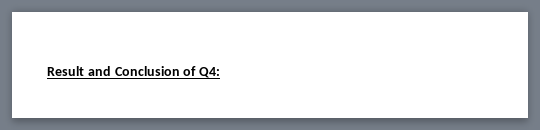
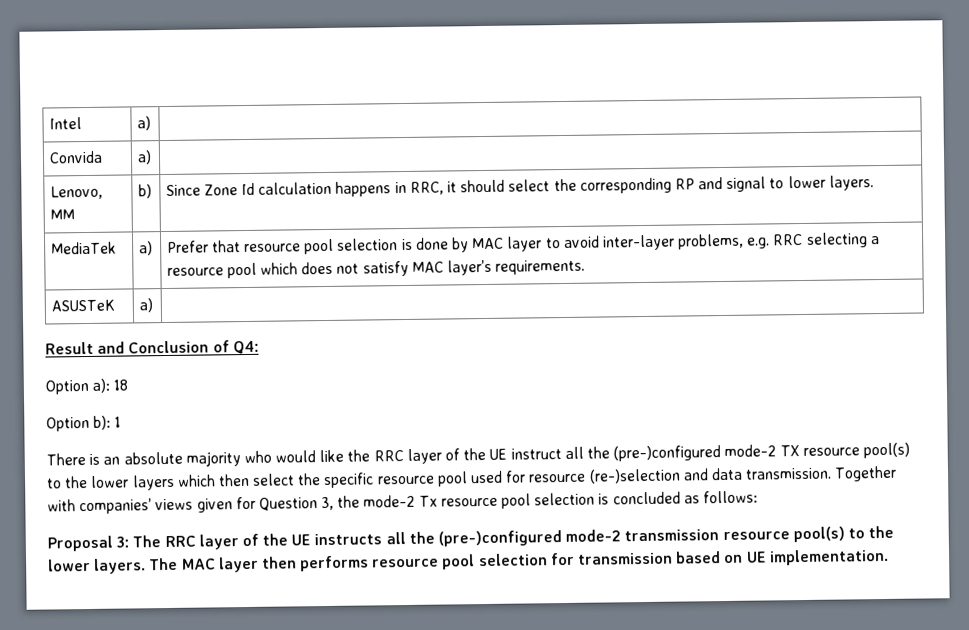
(47, 71) none -> [48,117,82,130] [136,116,151,131] [48,150,103,164] [136,150,152,165] [49,185,103,200] [49,209,75,221] [137,184,152,199] [165,175,874,197] [50,241,117,255] [138,241,153,256] [166,232,880,255] [166,259,586,279] [50,299,115,312] [138,298,153,313] Intel | a) | // Convida | a) | // Lenovo, MM | b) | Since Zone Id calculation happens in RRC, it should select the corresponding RP and signal to lower layers. // MediaTek | a) | Prefer that resource pool selection is done by MAC layer to avoid inter-layer problems, e.g. RRC selecting a resource pool which does not satisfy MAC layer’s requirements. // ASUSTeK | a) | //
(221, 72) none -> [45,378,129,395] [46,415,122,432] [46,442,910,467] [47,465,898,491] [47,490,758,515] [47,525,895,552] [48,548,889,574] // Option a): 18 // Option b): 1 // There is an absolute majority who would like the RRC layer of the UE instruct all the (pre-)configured mode-2 TX resource pool(s) to the lower layers which then select the specific resource pool used for resource (re-)selection and data transmission. Together with companies’ views given for Question 3, the mode-2 Tx resource pool selection is concluded as follows: // Proposal 3: The RRC layer of the UE instructs all the (pre-)configured mode-2 transmission resource pool(s) to the lower layers. The MAC layer then performs resource pool selection for transmission based on UE implementation.

